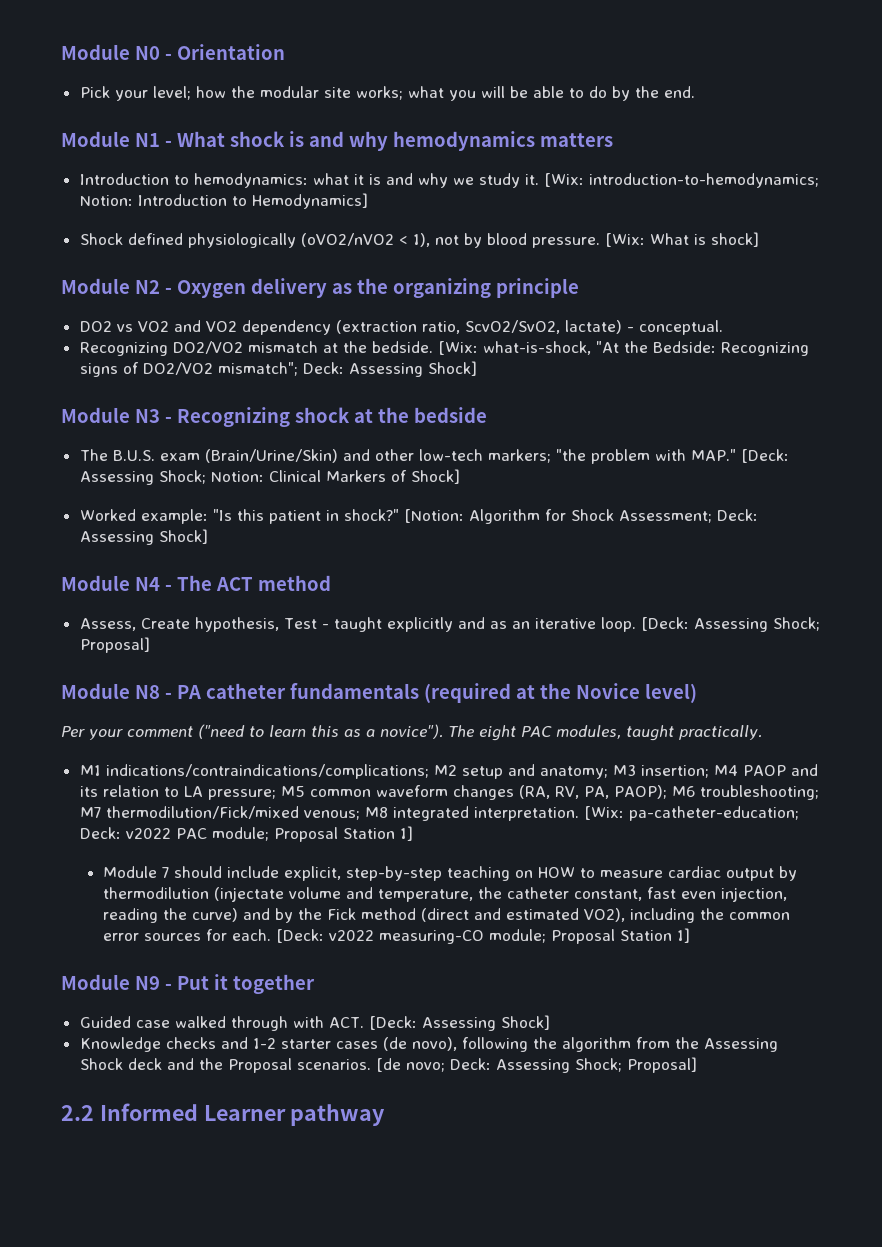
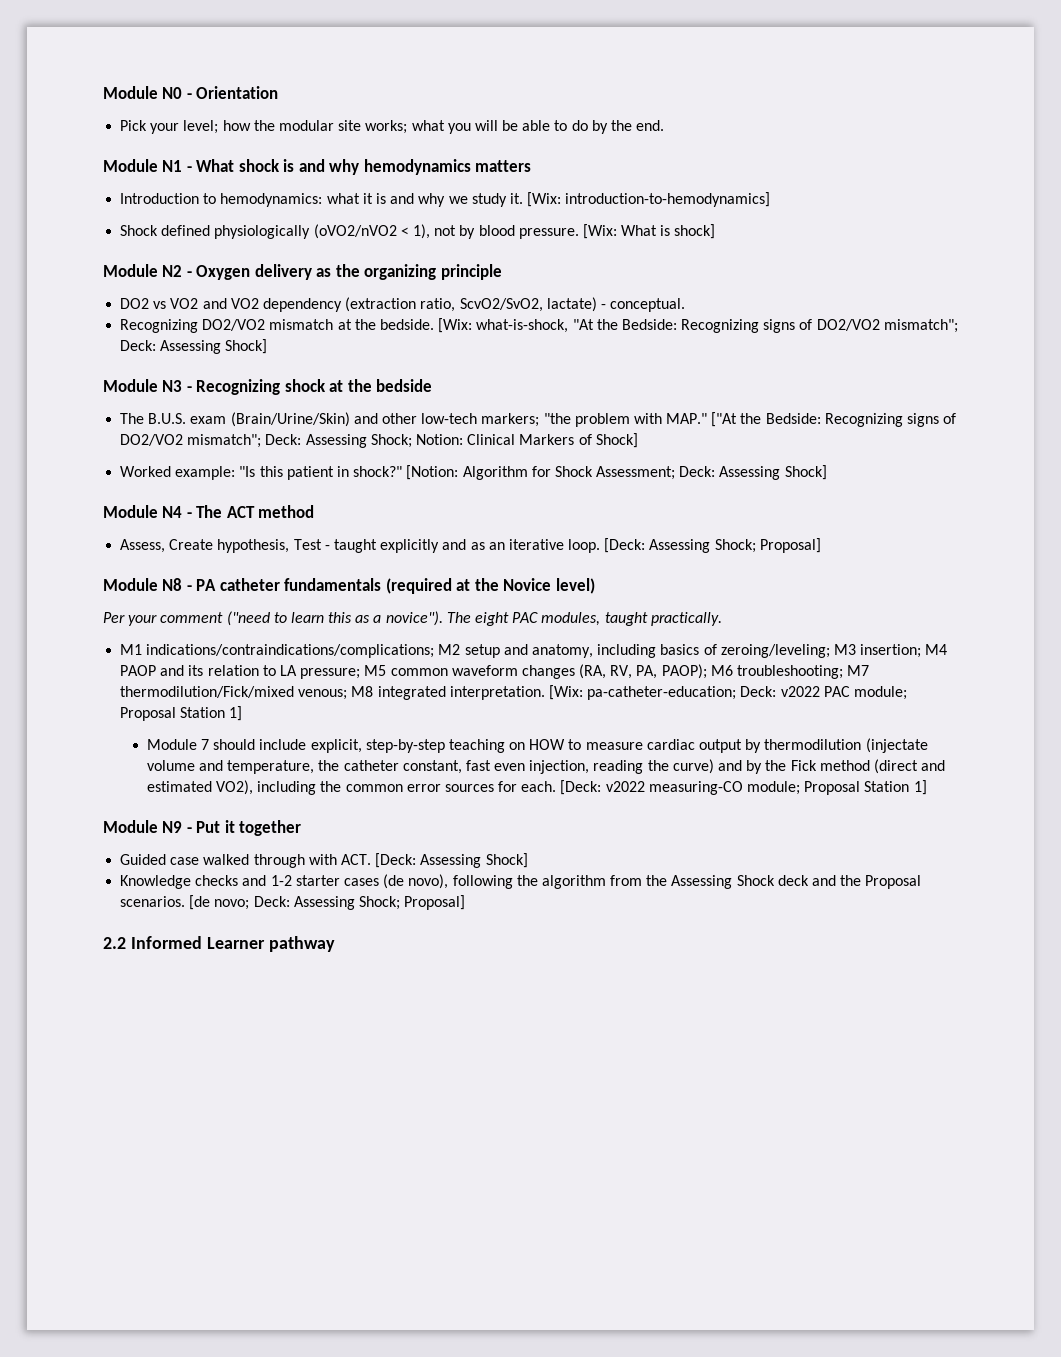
[588,173,819,188] [79,193,368,209] introduction-to-hemodynamics; Notion: Introduction to Hemodynamics] -> [565,192,771,207] introduction-to-hemodynamics]
[740,449,789,463] [Deck: -> [711,412,957,427] [120,434,302,448] ["At the Bedside: Recognizing signs of DO2/VO2 mismatch"; Deck:
[539,766,608,779] anatomy; -> [531,644,830,658] anatomy, including basics of zeroing/leveling;

